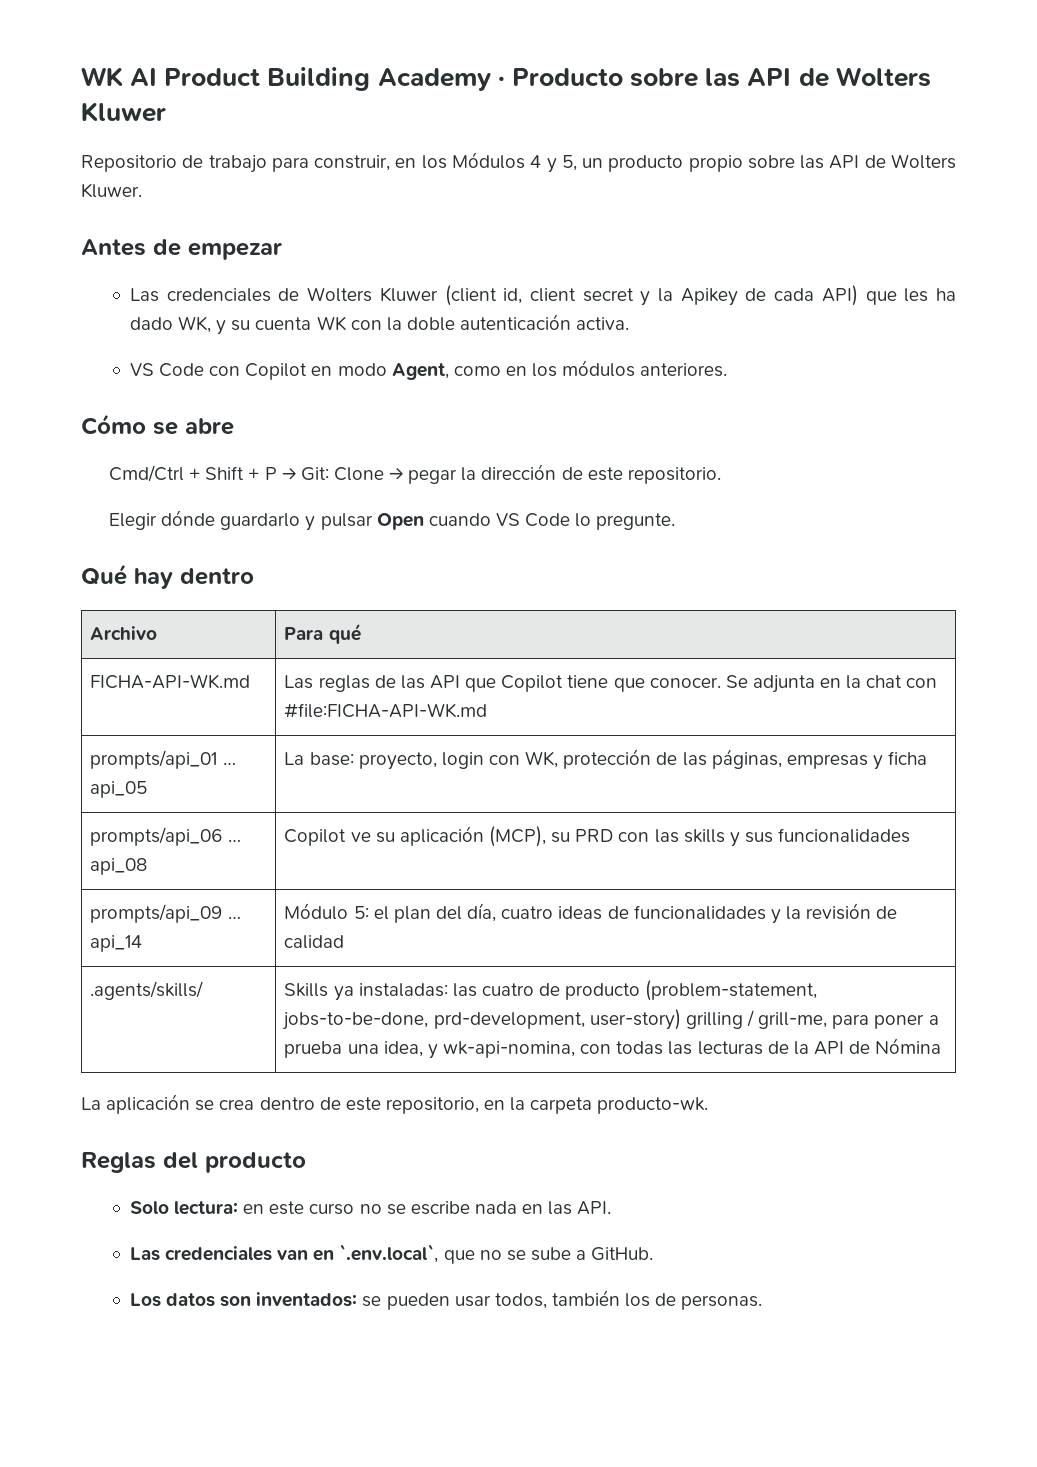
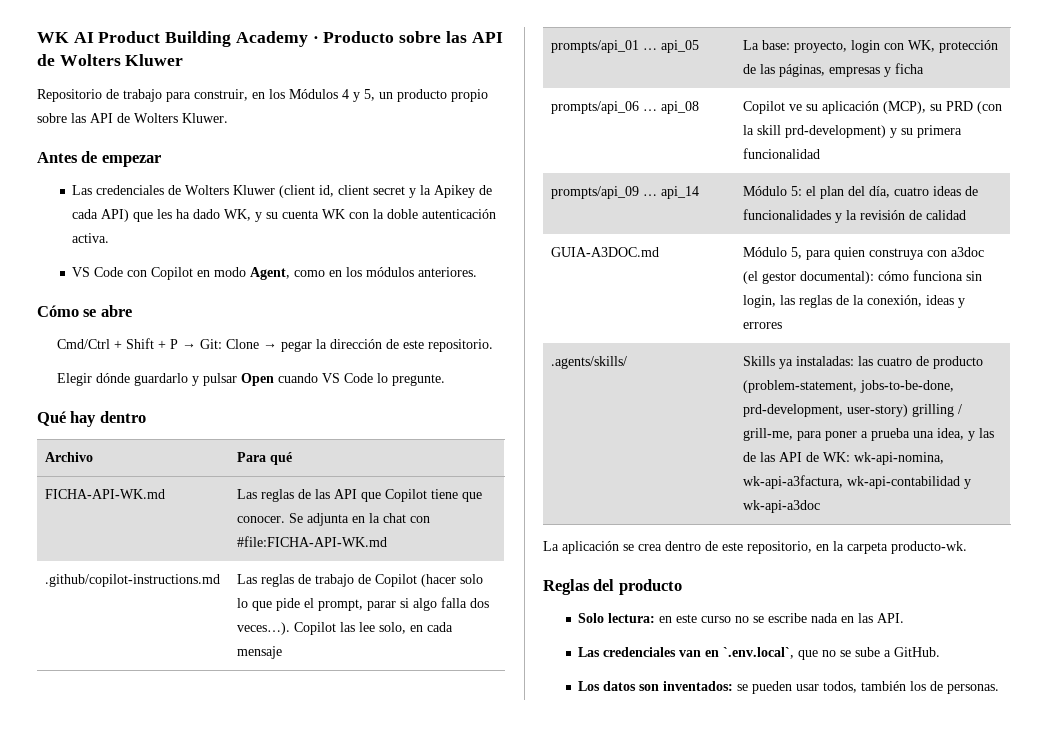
(488, 710) none -> [45,574,221,587] [237,574,484,587] [237,597,490,611] [237,622,454,635] [237,646,283,659] // .github/copilot-instructions.md | Las reglas de trabajo de Copilot (hacer solo lo que pide el prompt, parar si algo falla dos veces…). Copilot las lee solo, en cada mensaje
[618,828,911,847] con las skills y sus funcionalidades -> [977,101,1003,114] [743,125,963,138] [743,148,821,159] (con la skill prd-development) y su primera funcionalidad
(345, 942) none -> [551,247,660,257] [743,247,985,260] [743,270,983,284] [743,295,966,308] [743,322,783,329] // GUIA-A3DOC.md | Módulo 5, para quien construya con a3doc (el gestor documental): cómo funciona sin login, las reglas de la conexión, ideas y errores
[442,1038,942,1058] wk-api-nomina, con todas las lecturas de la API de Nómina -> [979,428,995,438] [743,452,945,465] [743,475,972,489] [743,500,821,513] las de las API de WK: wk-api-nomina, wk-api-a3factura, wk-api-contabilidad y wk-api-a3doc

